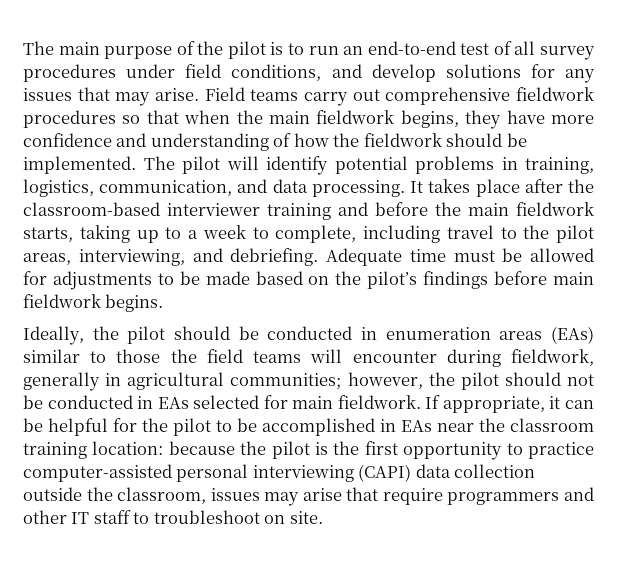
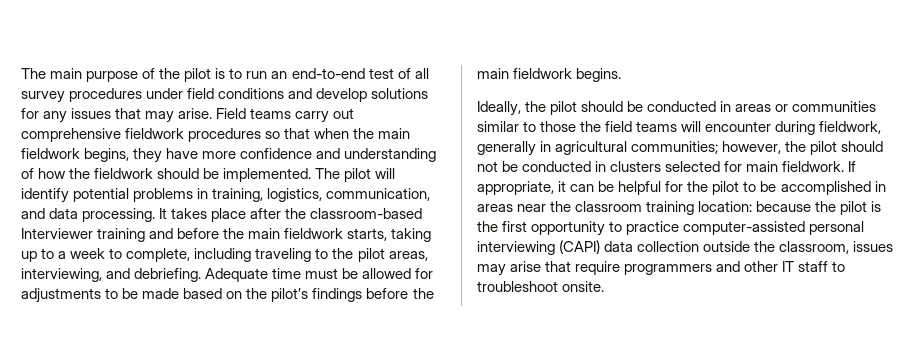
[231,64,322,81] conditions, -> [218,88,285,99] conditions
[167,203,260,216] interviewer -> [21,228,93,239] Interviewer
[446,225,494,239] travel -> [255,248,312,262] traveling
(548, 278) none -> [412,288,434,299] the
[385,326,594,344] enumeration areas (EAs) -> [735,101,877,112] areas or communities
[157,397,189,409] EAs -> [610,161,662,172] clusters
[401,420,432,432] EAs -> [477,204,513,212] areas
[264,511,323,524] on site. -> [562,281,605,292] onsite.

